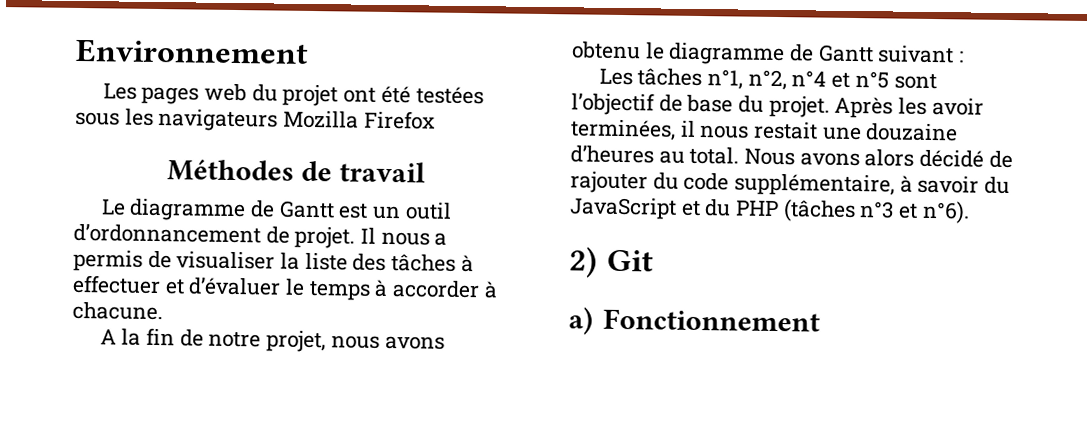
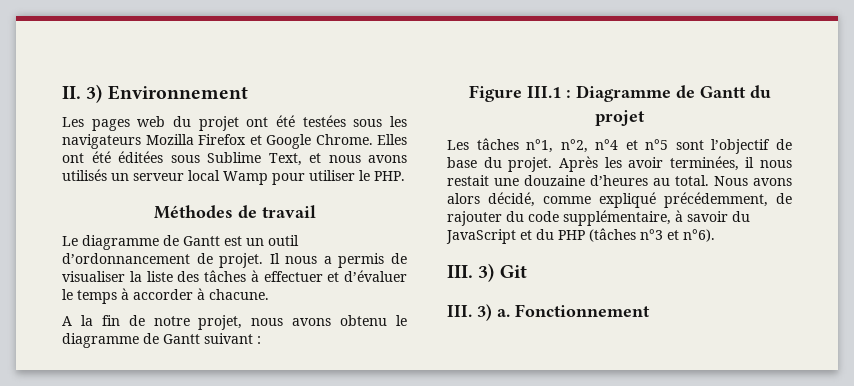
(75, 51) none -> [62,84,103,103] II. 3)
(435, 120) none -> [249,134,407,149] [62,151,407,166] [62,169,405,185] et Google Chrome. Elles ont été éditées sous Sublime Text, et nous avons utilisés un serveur local Wamp pour utiliser le PHP.
(965, 56) none -> [468,85,771,102] [595,110,645,126] // Figure III.1 : Diagramme de Gantt du projet
[919,149,985,168] décidé -> [488,192,768,208] décidé, comme expliqué précédemment,
[569,246,597,278] 2) -> [447,263,495,282] III. 3)
[568,306,593,335] a) -> [447,304,510,321] III. 3) a.

